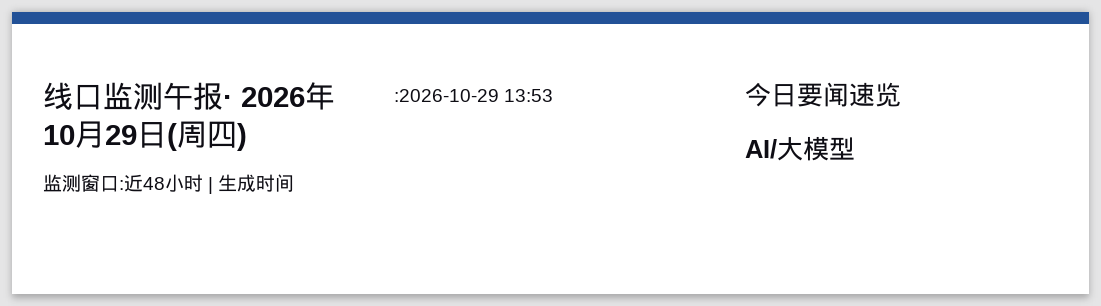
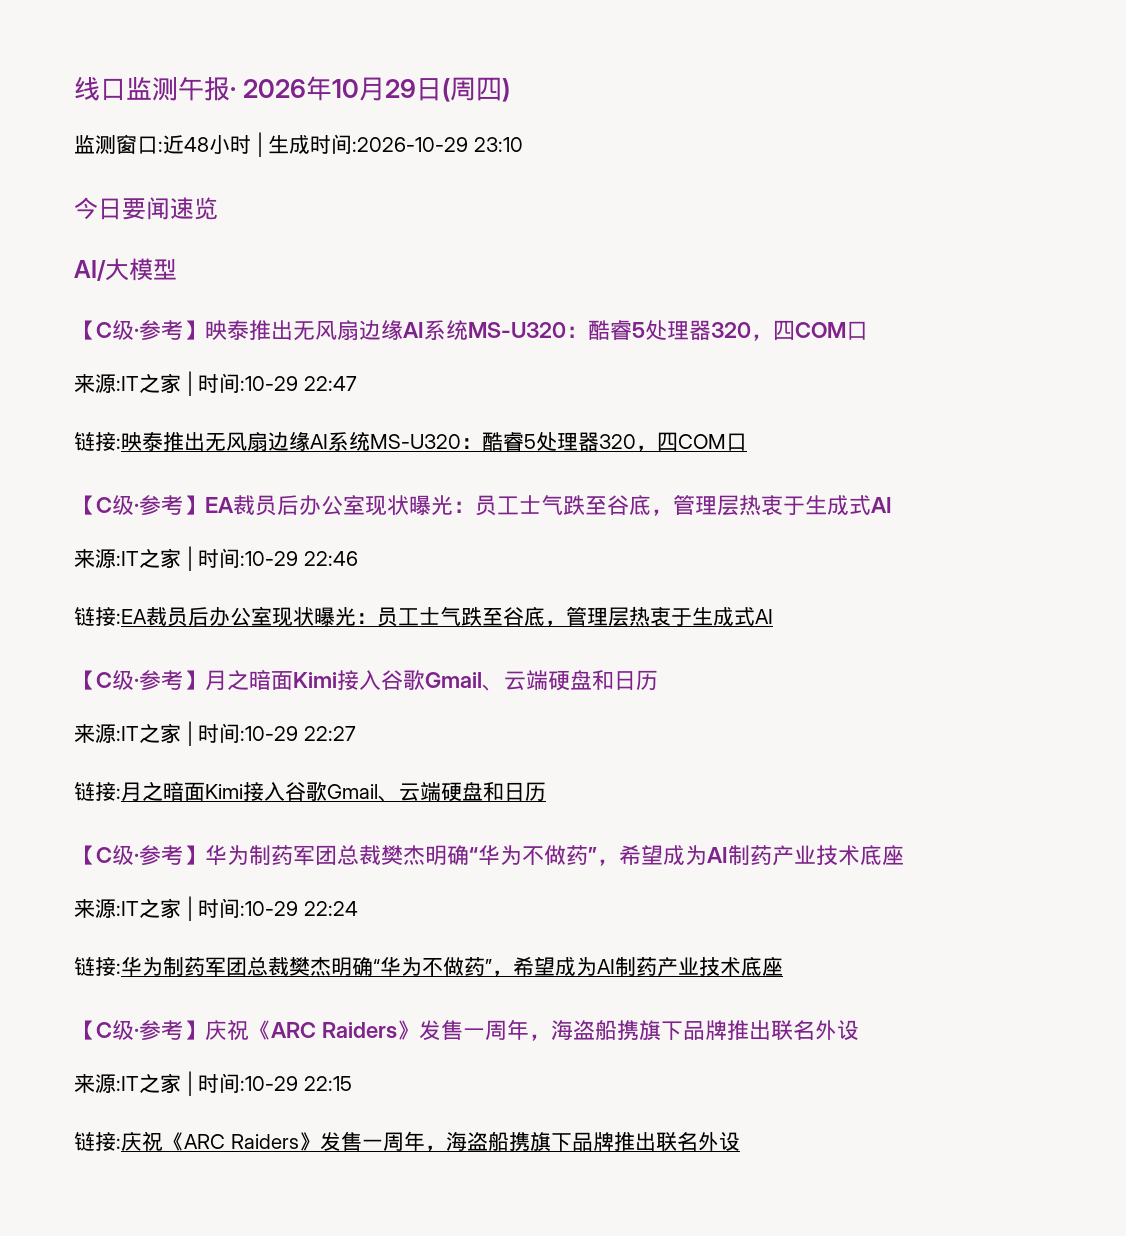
[504,89,554,102] 13:53 -> [473,137,523,152] 23:10
(855, 148) none -> [74,320,868,341] [74,371,357,396] [74,431,747,452] [74,495,892,516] [74,546,358,571] [74,606,773,627] [74,670,658,691] [74,721,356,746] [74,781,546,802] [74,845,904,866] [74,896,358,921] [74,956,783,977] [74,1019,859,1041] [74,1071,352,1096] [74,1131,740,1152] // 【C级·参考】映泰推出无风扇边缘AI系统MS-U320：酷睿5处理器320，四COM口 // 来源:IT之家 | 时间:10-29 22:47 // 链接:映泰推出无风扇边缘AI系统MS-U320：酷睿5处理器320，四COM口 // 【C级·参考】EA裁员后办公室现状曝光：员工士气跌至谷底，管理层热衷于生成式AI // 来源:IT之家 | 时间:10-29 22:46 // 链接:EA裁员后办公室现状曝光：员工士气跌至谷底，管理层热衷于生成式AI // 【C级·参考】月之暗面Kimi接入谷歌Gmail、云端硬盘和日历 // 来源:IT之家 | 时间:10-29 22:27 // 链接:月之暗面Kimi接入谷歌Gmail、云端硬盘和日历 // 【C级·参考】华为制药军团总裁樊杰明确“华为不做药”，希望成为AI制药产业技术底座 // 来源:IT之家 | 时间:10-29 22:24 // 链接:华为制药军团总裁樊杰明确“华为不做药”，希望成为AI制药产业技术底座 // 【C级·参考】庆祝《ARC Raiders》发售一周年，海盗船携旗下品牌推出联名外设 // 来源:IT之家 | 时间:10-29 22:15 // 链接:庆祝《ARC Raiders》发售一周年，海盗船携旗下品牌推出联名外设

